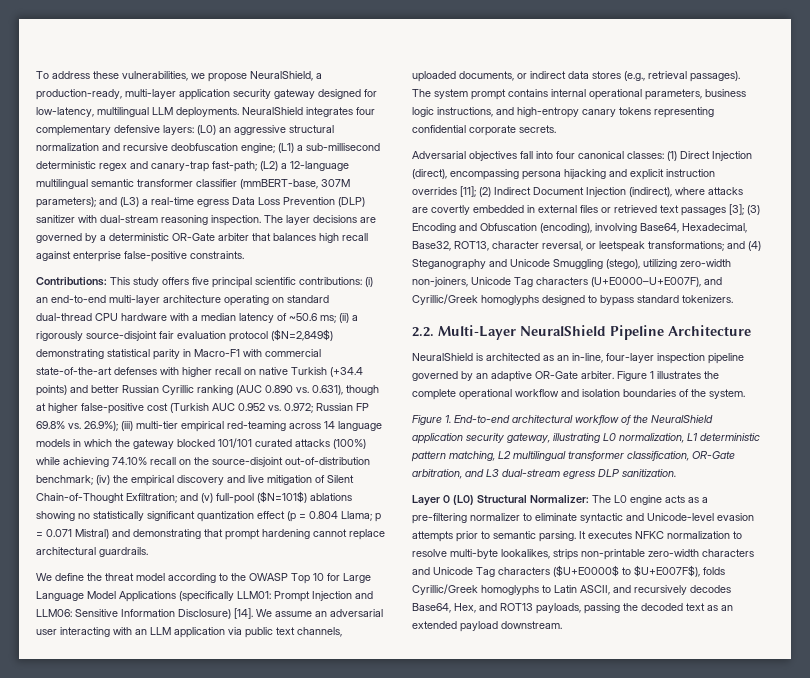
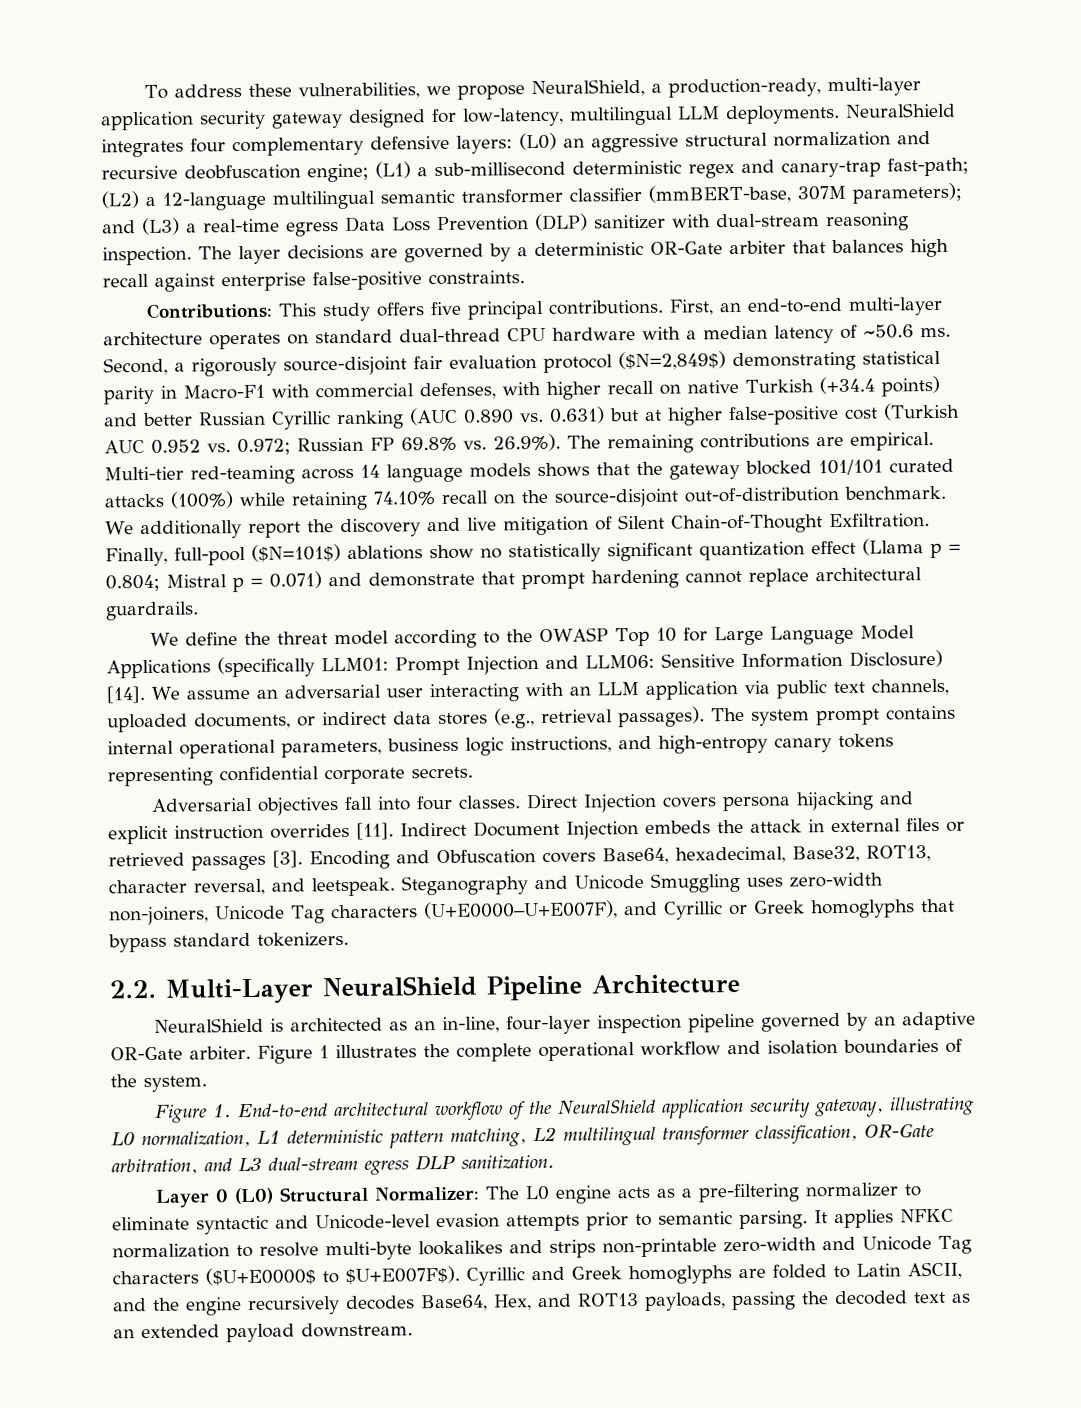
[255,277,373,287] scientific contributions: (i) -> [547,299,714,316] contributions. First,
[224,295,269,306] operating -> [209,332,281,350] operates
[320,313,349,323] ms; (ii) -> [920,327,951,338] [103,357,168,376] ms. Second,
[36,367,157,375] state-of-the-art defenses -> [419,382,496,400] defenses,
[312,385,379,395] 0.631), though -> [549,406,639,424] 0.631) but
[84,421,224,432] 26.9%); (iii) multi-tier empirical -> [493,432,934,454] [104,466,184,481] 26.9%). The remaining contributions are empirical. Multi-tier
[73,439,112,447] in which -> [537,462,630,478] shows that
[63,457,109,467] achieving -> [291,491,368,511] retaining
[36,475,174,486] benchmark; (iv) the empirical -> [844,485,946,500] [105,519,334,540] benchmark. We additionally report the
[126,493,213,503] Exfiltration; and (v) -> [828,513,930,529] [105,547,168,567] Exfiltration. Finally,
[36,511,75,521] showing -> [428,544,474,560] show
[287,511,381,522] [36,529,201,539] (p = 0.804 Llama; p = 0.071 Mistral) and demonstrating -> [861,538,961,559] [105,571,475,593] (Llama p = 0.804; Mistral p = 0.071) and demonstrate
[578,151,752,161] [412,169,519,180] canonical classes: (1) Direct Injection (direct), encompassing -> [457,793,717,813] classes. Direct Injection covers
[460,186,491,197] [11]; (2) -> [356,822,394,840] [11].
[629,187,743,197] [412,205,524,215] (indirect), where attacks are covertly embedded -> [645,819,802,834] embeds the attack
[660,204,760,216] [412,223,747,233] [412,241,761,252] text passages [3]; (3) Encoding and Obfuscation (encoding), involving Base64, Hexadecimal, Base32, ROT13, character reversal, or leetspeak transformations; and (4) -> [191,845,931,871] [108,877,395,897] passages [3]. Encoding and Obfuscation covers Base64, hexadecimal, Base32, ROT13, character reversal, and leetspeak.
[606,259,677,269] (stego), utilizing -> [746,877,783,887] uses
[412,294,597,306] Cyrillic/Greek homoglyphs designed to -> [663,898,955,920] Cyrillic or Greek homoglyphs that
[588,531,632,539] executes -> [834,1209,894,1229] applies
[501,549,550,559] lookalikes, -> [418,1240,543,1256] lookalikes and
[702,549,754,557] characters -> (817, 1245) none
[634,565,725,577] [412,584,539,596] $U+E007F$), folds Cyrillic/Greek homoglyphs -> [345,1264,827,1286] $U+E007F$). Cyrillic and Greek homoglyphs are folded
(631, 589) none -> [152,1297,242,1316] the engine

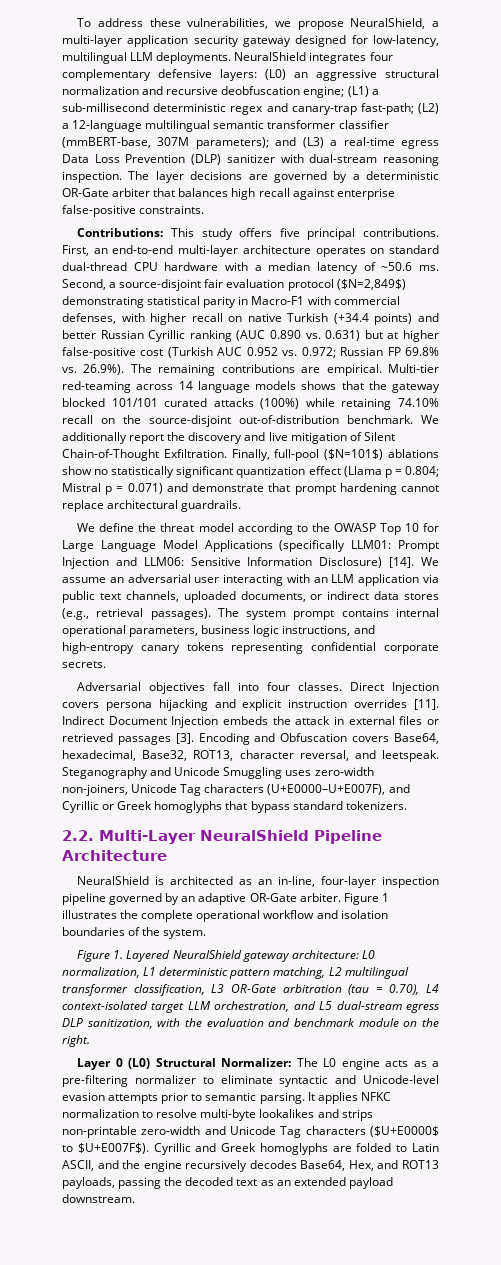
[667,78,821,98] production-ready, -> (439, 24) none
[191,357,277,377] rigorously -> (117, 285) none
[237,1096,975,1122] End-to-end architectural workflow of the NeuralShield application security gateway, illustrating -> [126,950,359,962] Layered NeuralShield gateway architecture:
[864,1123,934,1139] [111,1154,555,1176] OR-Gate arbitration, and L3 dual-stream egress DLP sanitization. -> [211,984,439,995] [62,1001,439,1013] [62,1018,440,1029] [62,1035,90,1047] L3 OR-Gate arbitration (tau = 0.70), L4 context-isolated target LLM orchestration, and L5 dual-stream egress DLP sanitization, with the evaluation and benchmark module on the right.

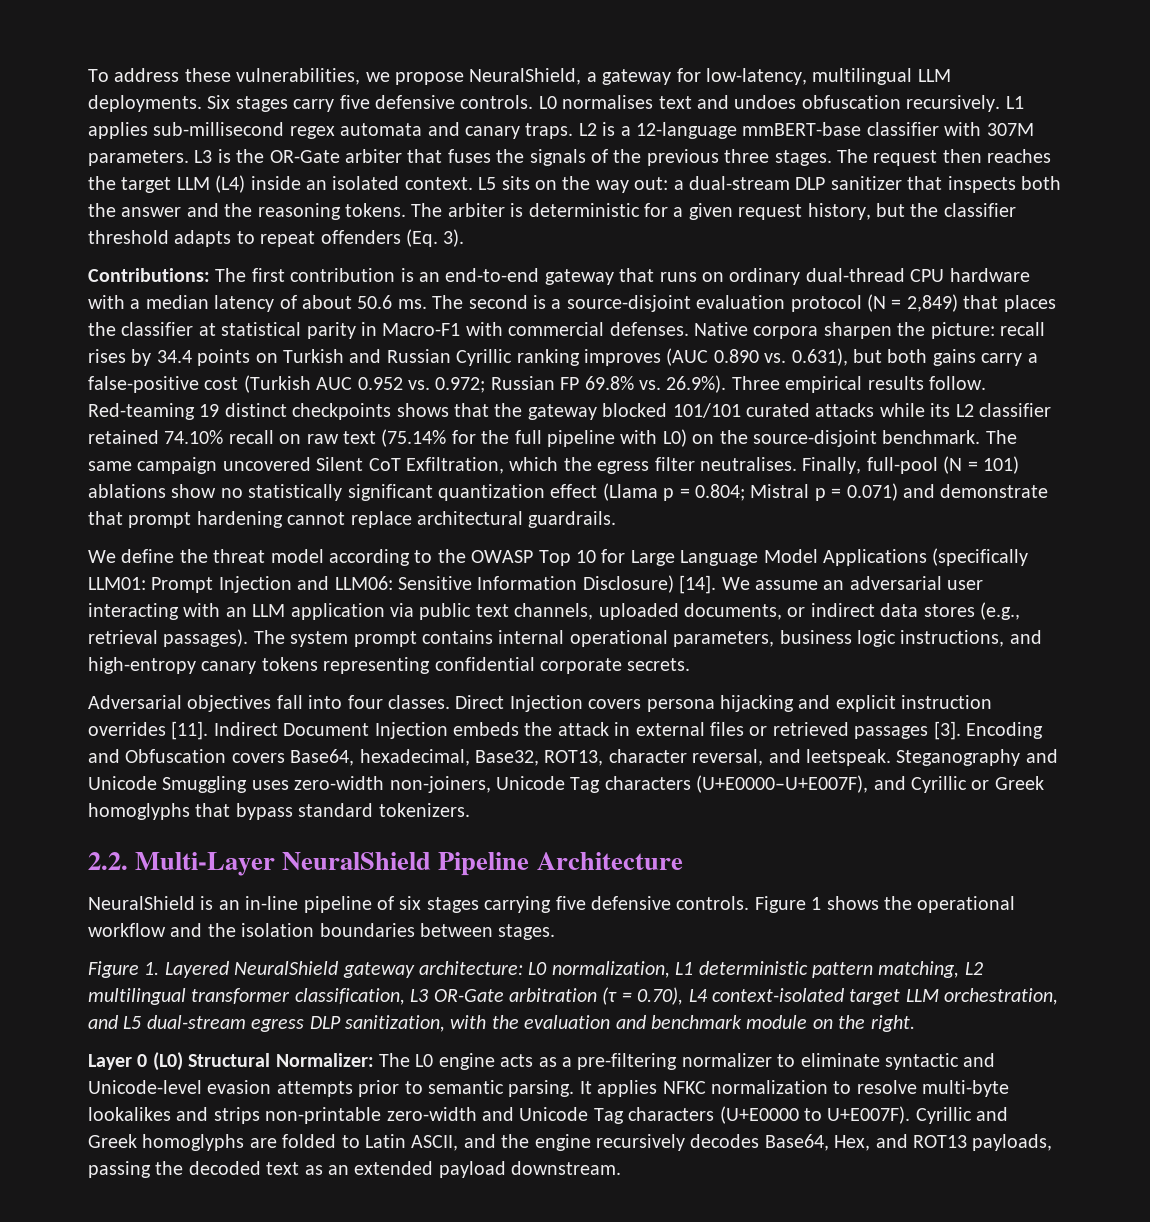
[62,35,347,47] multi-layer application security gateway designed -> [602,69,672,85] gateway
[234,52,393,64] [62,69,439,81] [62,86,379,98] [62,103,439,115] [62,120,389,132] [62,137,439,149] [62,154,440,166] [62,171,439,183] [62,188,395,200] [62,205,205,217] [77,228,439,240] [62,245,439,257] NeuralShield integrates four complementary defensive layers: (L0) an aggressive structural normalization and recursive deobfuscation engine; (L1) a sub-millisecond deterministic regex and canary-trap fast-path; (L2) a 12-language multilingual semantic transformer classifier (mmBERT-base, 307M parameters); and (L3) a real-time egress Data Loss Prevention (DLP) sanitizer with dual-stream reasoning inspection. The layer decisions are governed by a deterministic OR-Gate arbiter that balances high recall against enterprise false-positive constraints. // Contributions: This study offers five principal contributions. First, an end-to-end multi-layer architecture operates on standard -> [207,95,1024,112] [88,122,1034,139] [88,149,1052,166] [88,175,1061,193] [88,203,1016,220] [88,229,465,247] [88,268,801,285] Six stages carry five defensive controls. L0 normalises text and undoes obfuscation recursively. L1 applies sub-millisecond regex automata and canary traps. L2 is a 12-language mmBERT-base classifier with 307M parameters. L3 is the OR-Gate arbiter that fuses the signals of the previous three stages. The request then reaches the target LLM (L4) inside an isolated context. L5 sits on the way out: a dual-stream DLP sanitizer that inspects both the answer and the reasoning tokens. The arbiter is deterministic for a given request history, but the classifier threshold adapts to repeat offenders (Eq. 3). // Contributions: The first contribution is an end-to-end gateway that runs on ordinary
[381,262,440,271] [62,279,106,290] ~50.6 ms. Second, -> [302,295,546,309] about 50.6 ms. The second is
[204,279,224,288] fair -> (691, 303) none
[336,279,406,290] [62,296,144,308] ($N=2,849$) demonstrating -> [866,294,1056,312] [88,322,216,336] (N = 2,849) that places the classifier at
[62,313,439,325] [62,330,96,339] defenses, with higher recall on native Turkish (+34.4 points) and better -> [609,322,1045,339] [88,349,382,366] defenses. Native corpora sharpen the picture: recall rises by 34.4 points on Turkish and
(232, 336) none -> [583,349,661,366] improves
[325,330,440,342] 0.631) but at higher -> [791,348,1038,366] 0.631), but both gains carry a
[130,364,439,376] [62,381,296,393] The remaining contributions are empirical. Multi-tier red-teaming across 14 language models -> [731,376,986,393] [88,403,392,420] Three empirical results follow. Red-teaming 19 distinct checkpoints
[260,398,439,410] [62,415,439,427] [62,432,395,444] [62,449,384,461] (100%) while retaining 74.10% recall on the source-disjoint out-of-distribution benchmark. We additionally report the discovery and live mitigation of Silent Chain-of-Thought Exfiltration. Finally, full-pool ($N=101$) -> [879,403,1051,417] [88,429,1017,447] [88,456,1019,474] while its L2 classifier retained 74.10% recall on raw text (75.14% for the full pipeline with L0) on the source-disjoint benchmark. The same campaign uncovered Silent CoT Exfiltration, which the egress filter neutralises. Finally, full-pool (N = 101)
[170,876,439,888] [62,893,389,905] [62,910,194,922] architected as an in-line, four-layer inspection pipeline governed by an adaptive OR-Gate arbiter. Figure 1 illustrates the complete -> [218,896,912,913] an in-line pipeline of six stages carrying five defensive controls. Figure 1 shows the
(338, 914) none -> [207,923,236,937] the
[128,927,207,939] of the system. -> [420,923,556,940] between stages.
[348,984,370,995] (tau -> [602,987,618,1005] (τ
[370,1126,439,1137] [62,1143,149,1154] ($U+E0000$ to $U+E007F$). -> [719,1106,911,1124] (U+E0000 to U+E007F).

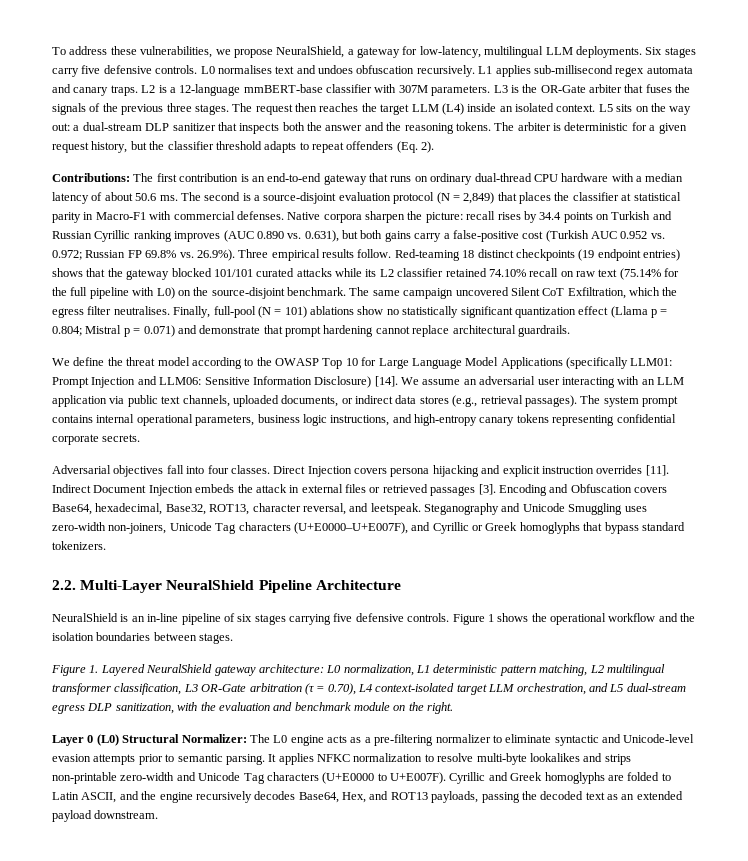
[443,229,465,247] 3). -> [421,141,435,153] 2).
[199,404,220,417] 19 -> [462,250,475,258] 18
(392, 411) none -> [578,249,680,261] (19 endpoint entries)

